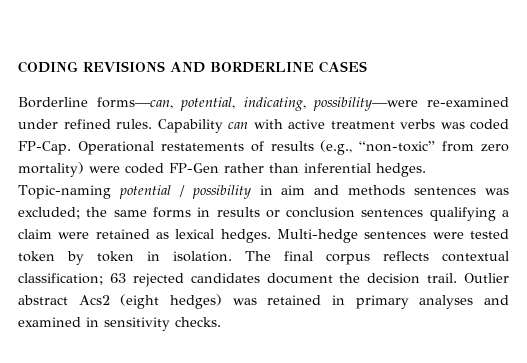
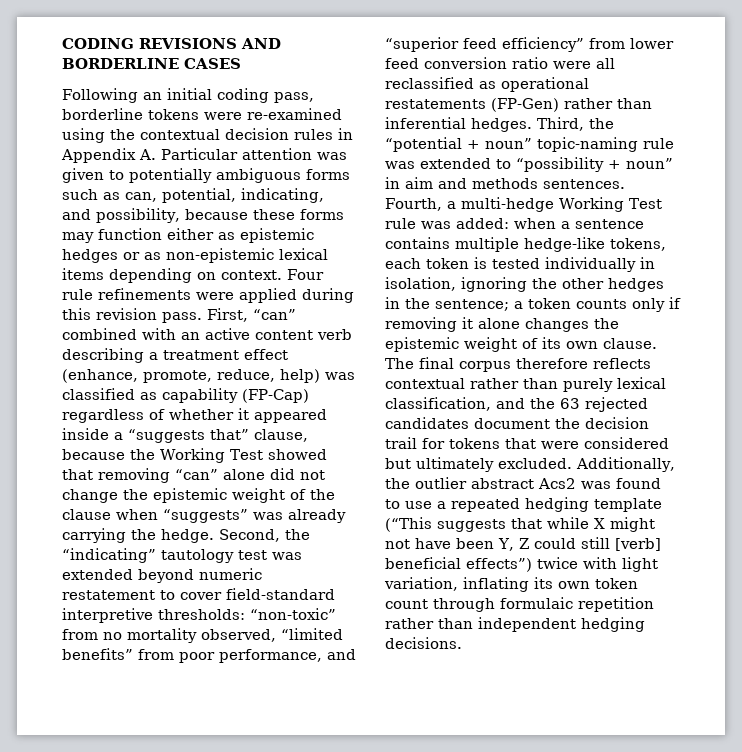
[18,97,509,111] [18,119,509,133] [18,140,509,155] [18,162,426,177] [18,185,509,199] [18,207,510,221] [18,229,509,243] [18,251,232,265] Borderline forms—can, potential, indicating, possibility—were re-examined under refined rules. Capability can with active treatment verbs was coded FP-Cap. Operational restatements of results (e.g., “non-toxic” from zero mortality) were coded FP-Gen rather than inferential hedges. Topic-naming potential / possibility in aim and methods sentences was excluded; the same forms in results or conclusion sentences qualifying a claim were retained as lexical hedges. Multi-hedge sentences were tested token by token in isolation. -> [62,88,314,103] [62,108,342,120] [62,128,353,143] [61,148,347,163] [62,168,350,183] [62,188,324,203] [62,208,344,223] [62,228,314,243] [62,248,328,263] [62,268,324,283] [62,288,354,303] [62,308,296,323] [62,328,352,340] [62,348,288,363] [62,369,355,383] [62,388,309,403] [62,408,327,423] [62,428,308,443] [62,448,327,463] [62,468,325,483] [62,488,335,503] [62,509,346,523] [62,528,310,543] [62,548,302,563] [62,568,262,583] [62,588,335,600] [62,608,336,623] [62,628,343,643] [62,648,356,663] [385,37,674,52] [385,57,615,69] [385,77,589,92] [385,98,652,112] [385,117,614,132] [385,137,674,152] [385,157,673,172] [385,177,625,189] [385,197,662,212] [385,218,644,229] [385,237,666,252] [385,257,655,272] [385,277,664,292] [385,297,681,312] [385,317,619,332] [385,337,657,352] Following an initial coding pass, borderline tokens were re-examined using the contextual decision rules in Appendix A. Particular attention was given to potentially ambiguous forms such as can, potential, indicating, and possibility, because these forms may function either as epistemic hedges or as non-epistemic lexical items depending on context. Four rule refinements were applied during this revision pass. First, “can” combined with an active content verb describing a treatment effect (enhance, promote, reduce, help) was classified as capability (FP-Cap) regardless of whether it appeared inside a “suggests that” clause, because the Working Test showed that removing “can” alone did not change the epistemic weight of the clause when “suggests” was already carrying the hedge. Second, the “indicating” tautology test was extended beyond numeric restatement to cover field-standard interpretive thresholds: “non-toxic” from no mortality observed, “limited benefits” from poor performance, and “superior feed efficiency” from lower feed conversion ratio were all reclassified as operational restatements (FP-Gen) rather than inferential hedges. Third, the “potential + noun” topic-naming rule was extended to “possibility + noun” in aim and methods sentences. Fourth, a multi-hedge Working Test rule was added: when a sentence contains multiple hedge-like tokens, each token is tested individually in isolation, ignoring the other hedges in the sentence; a token counts only if removing it alone changes the epistemic weight of its own clause.
(370, 259) none -> [516,358,588,369] therefore
[18,273,103,285] classification; -> [470,377,666,392] [385,397,555,411] rather than purely lexical classification, and the
[427,273,509,283] [18,294,510,309] [18,317,221,331] trail. Outlier abstract Acs2 (eight hedges) was retained in primary analyses and examined in sensitivity checks. -> [385,437,669,449] [385,457,675,472] [385,477,661,489] [385,497,662,512] [385,517,655,532] [385,537,661,551] [385,557,658,572] [384,577,638,592] [385,597,654,612] [385,617,645,632] [385,637,462,649] trail for tokens that were considered but ultimately excluded. Additionally, the outlier abstract Acs2 was found to use a repeated hedging template (“This suggests that while X might not have been Y, Z could still [verb] beneficial effects”) twice with light variation, inflating its own token count through formulaic repetition rather than independent hedging decisions.

